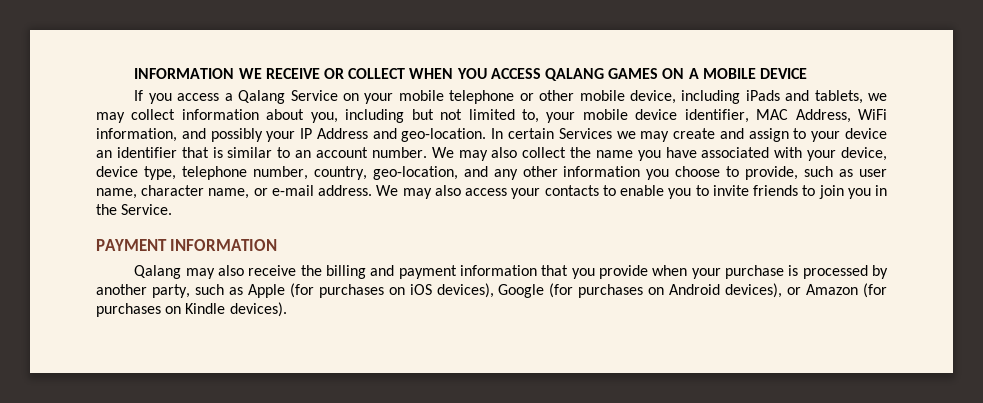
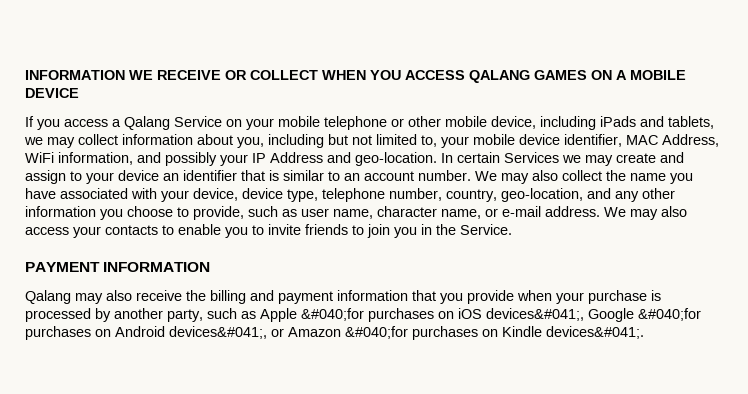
[289,283,314,298] (for -> [301,308,364,321] &#040;for
[436,283,574,298] devices), Google (for -> [486,308,701,322] devices&#041;, Google &#040;for
[725,283,783,298] devices), -> [169,326,267,339] devices&#041;,
[863,283,888,298] (for -> [345,326,408,339] &#040;for
[229,302,287,317] devices). -> [546,326,644,339] devices&#041;.

